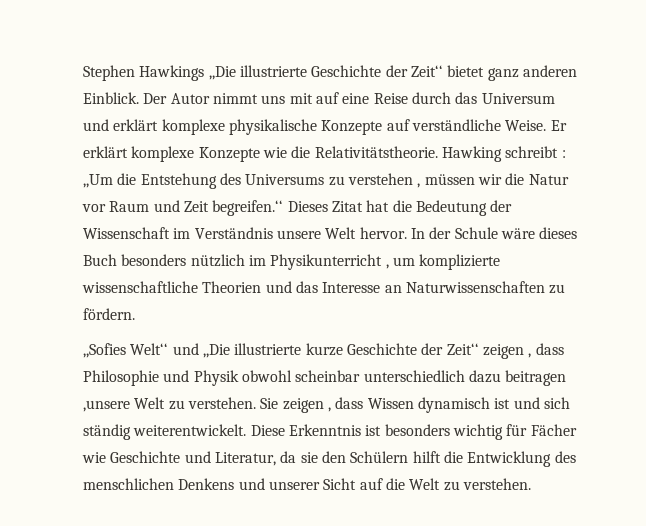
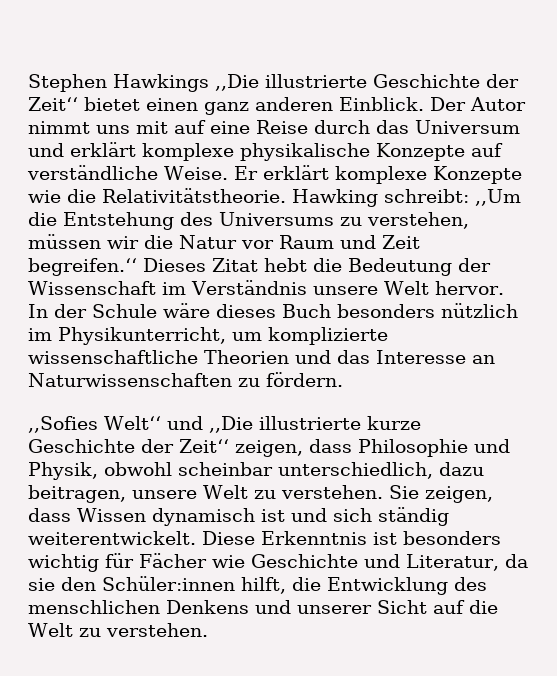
(485, 71) none -> [146,98,198,111] einen
[505,146,566,158] schreibt : -> [384,189,469,203] schreibt:
[347,173,421,188] verstehen , -> [367,212,469,229] verstehen,
[366,200,390,212] hat -> [264,258,307,272] hebt
[270,254,389,270] Physikunterricht , -> [58,327,226,345] Physikunterricht,
[482,344,532,359] zeigen , -> [235,440,303,457] zeigen,
[193,370,239,386] Physik -> [28,462,98,480] Physik,
[363,370,567,386] [83,400,130,412] unterschiedlich dazu beitragen ,unsere -> [278,462,484,479] [28,485,197,503] unterschiedlich, dazu beitragen, unsere
[282,398,331,413] zeigen , -> [424,486,493,503] zeigen,
[350,451,441,463] Schülern hilft -> [102,576,286,594] Schüler:innen hilft,

